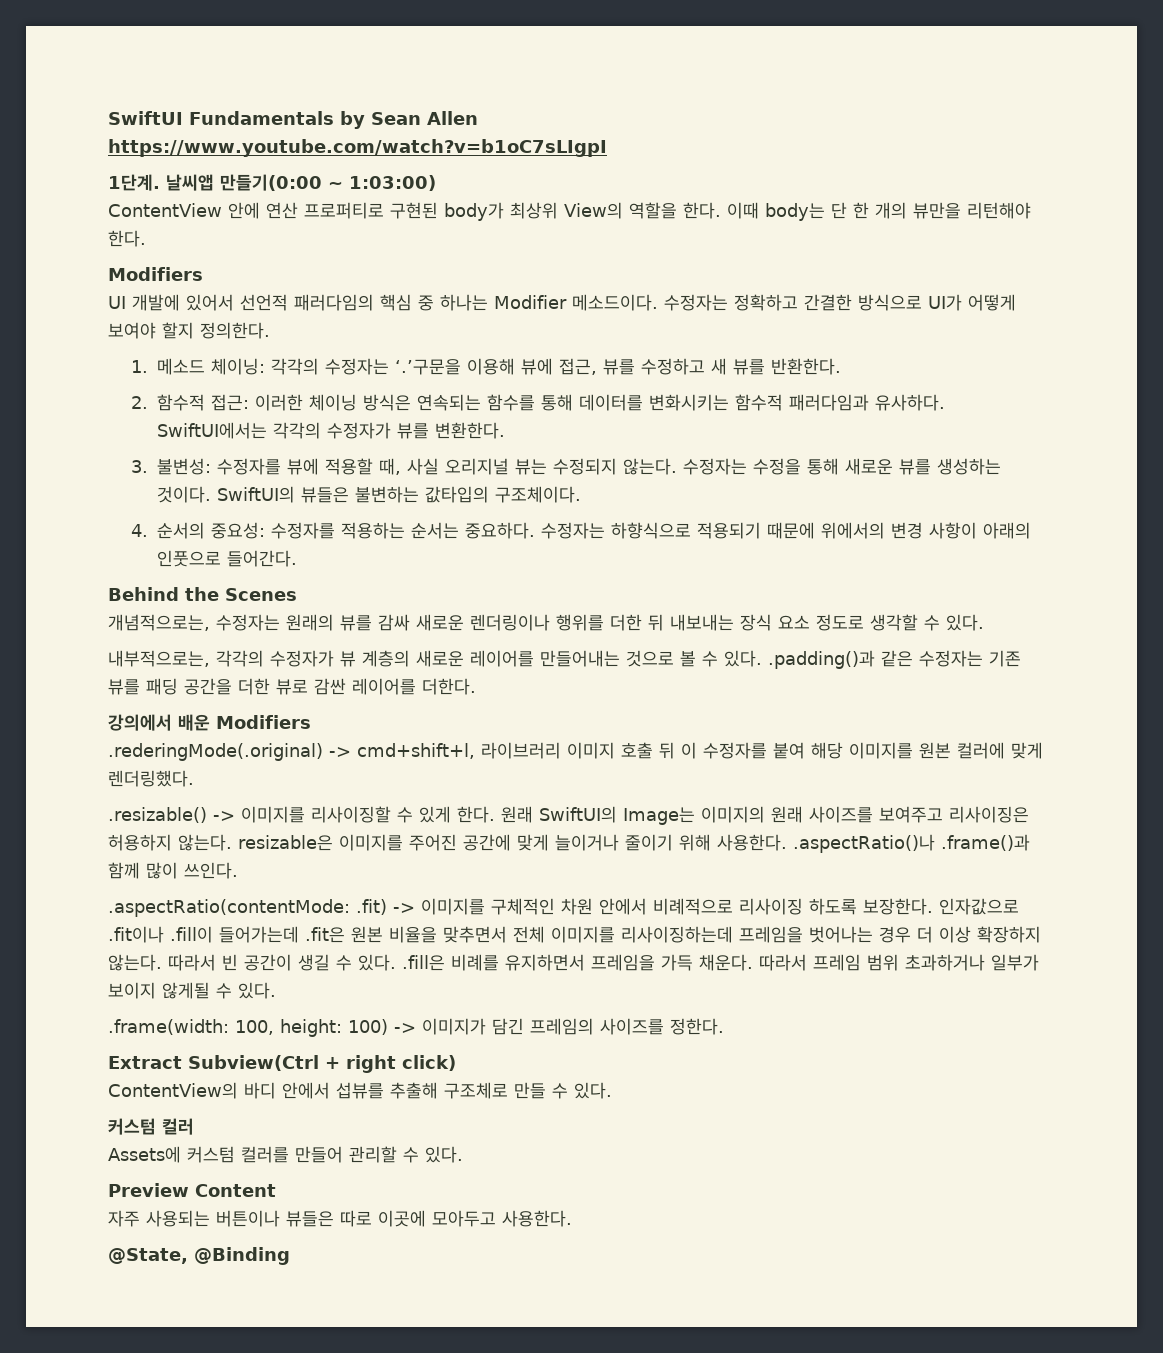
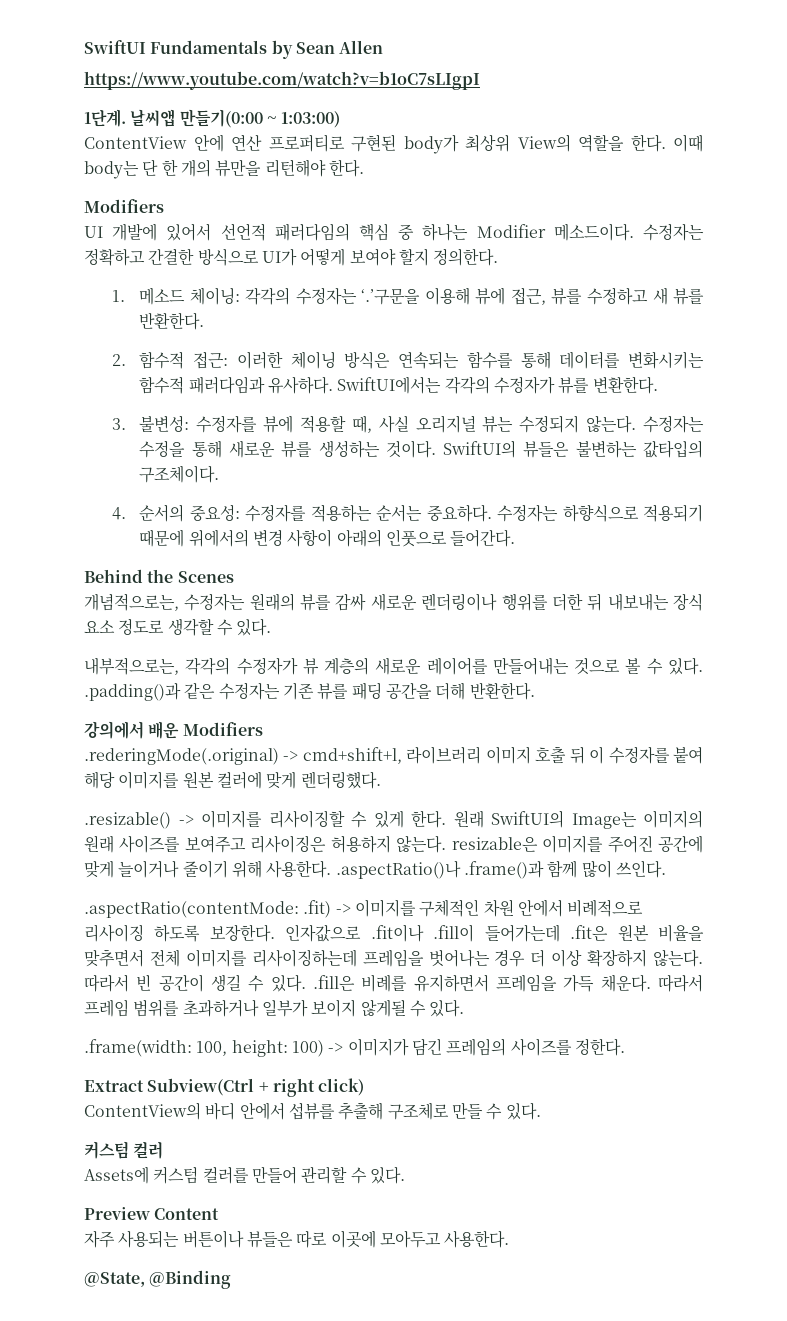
[238,678,476,695] 더한 뷰로 감싼 레이어를 더한다. -> [435,682,535,700] 더해 반환한다.
[867,954,899,971] 범위 -> [133,1000,180,1017] 범위를

